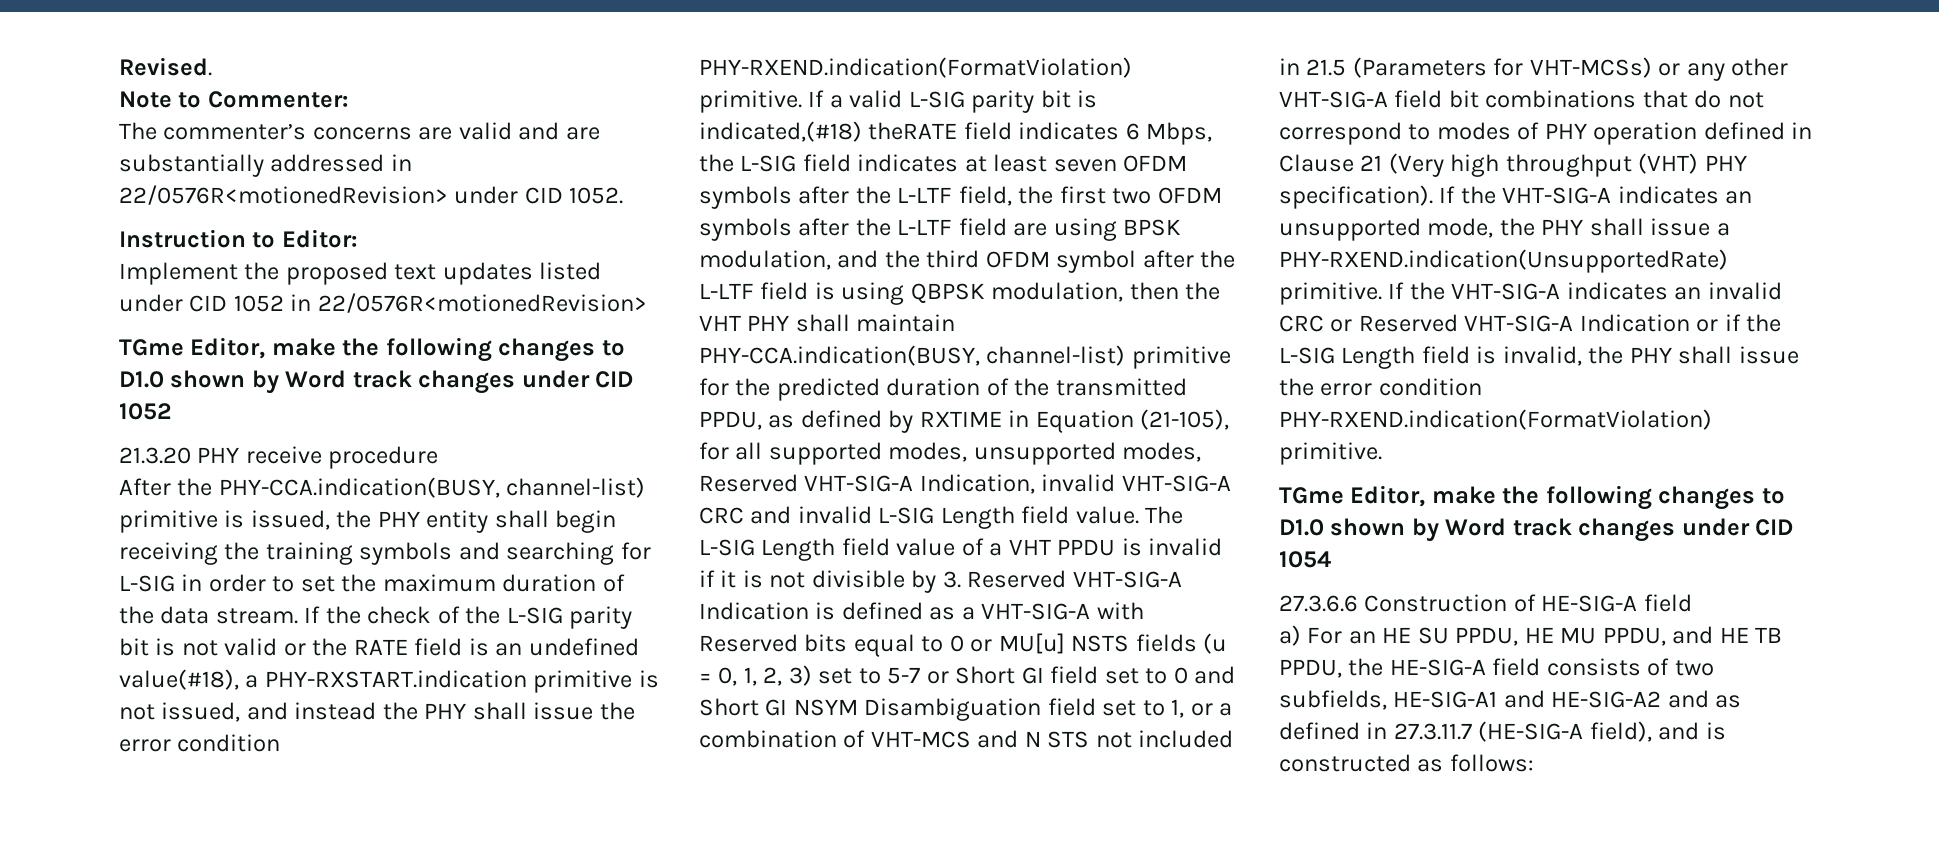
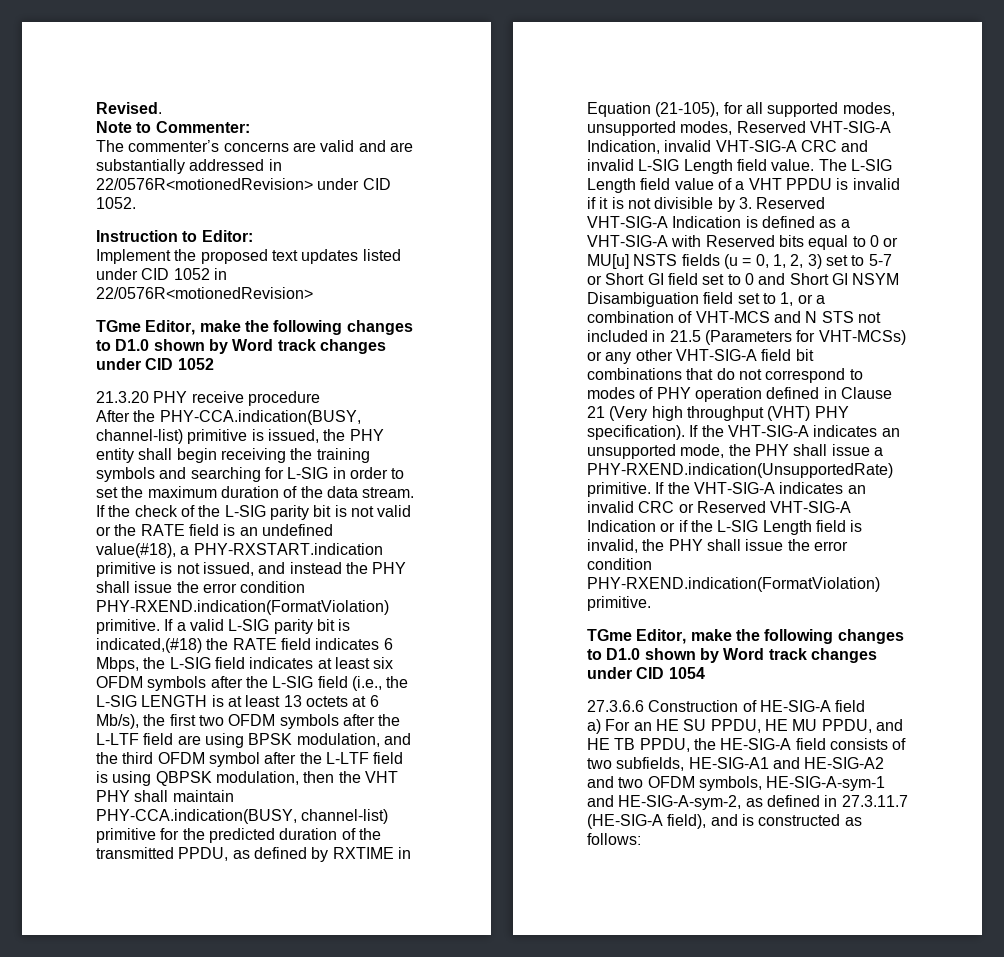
[868,122,958,140] theRATE -> [206,638,277,650] the RATE
[1053,155,1188,172] [699,186,1012,209] seven OFDM symbols after the L-LTF field, -> [373,657,394,669] [96,676,409,691] [96,695,379,707] [96,714,139,729] six OFDM symbols after the L-SIG field (i.e., the L-SIG LENGTH is at least 13 octets at 6 Mb/s),
(1709, 699) none -> [618,776,886,791] [587,795,742,810] two OFDM symbols, HE-SIG-A-sym-1 and HE-SIG-A-sym-2,

